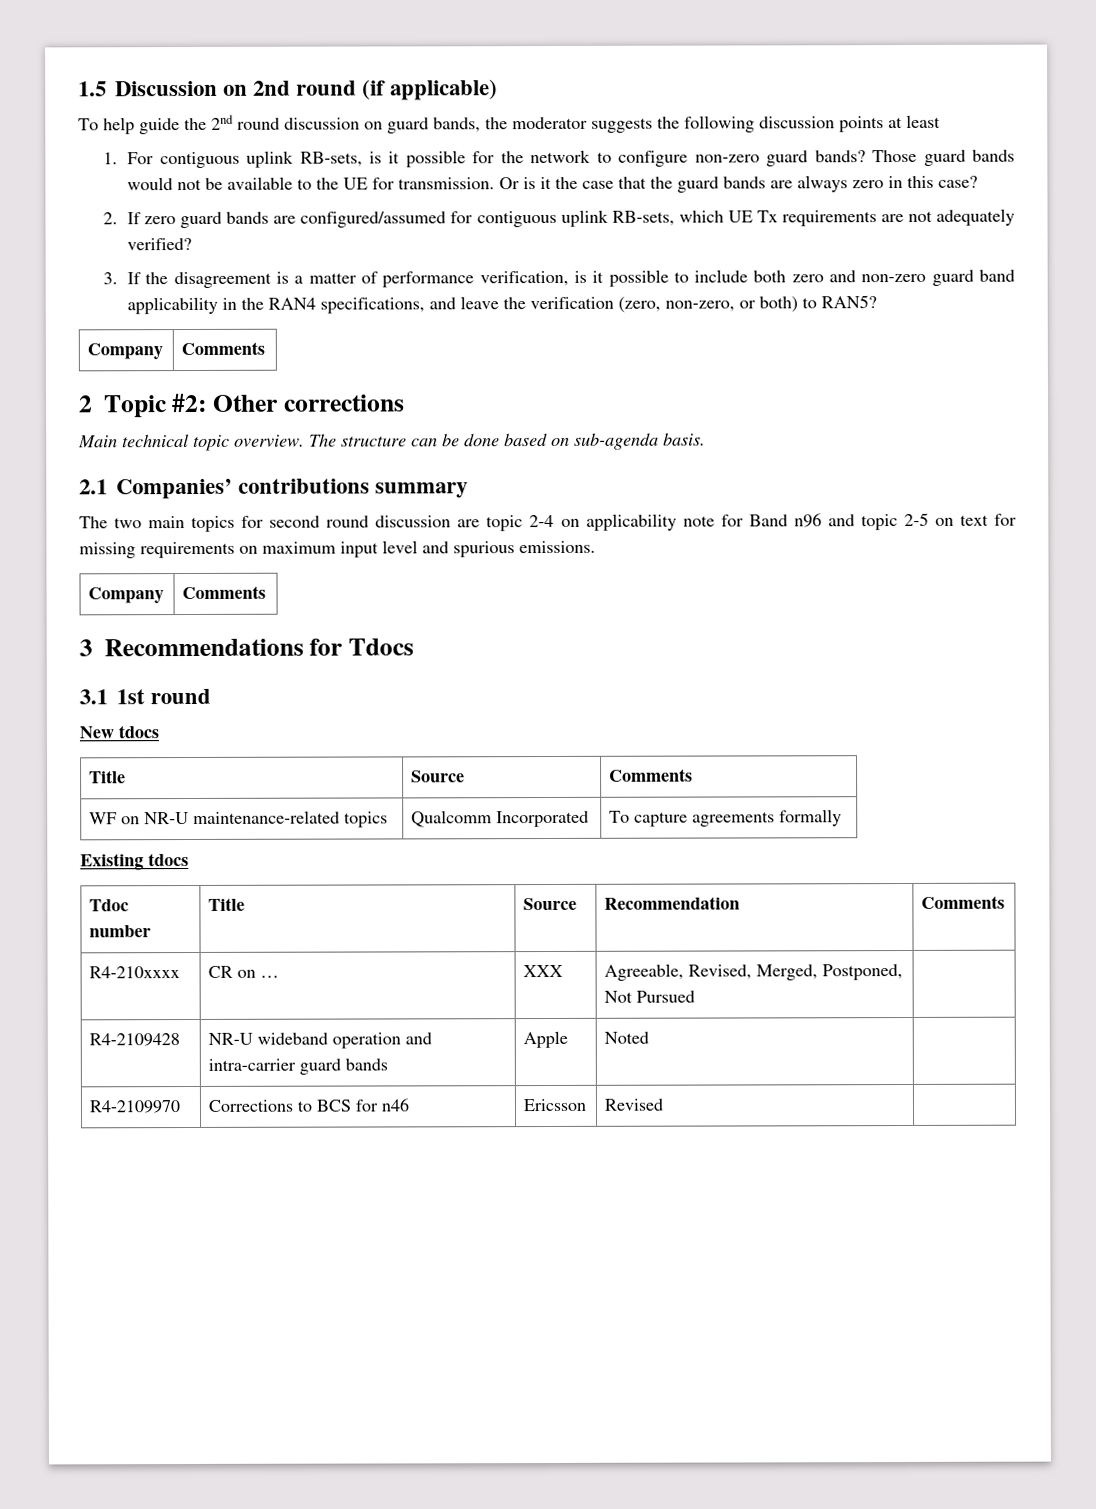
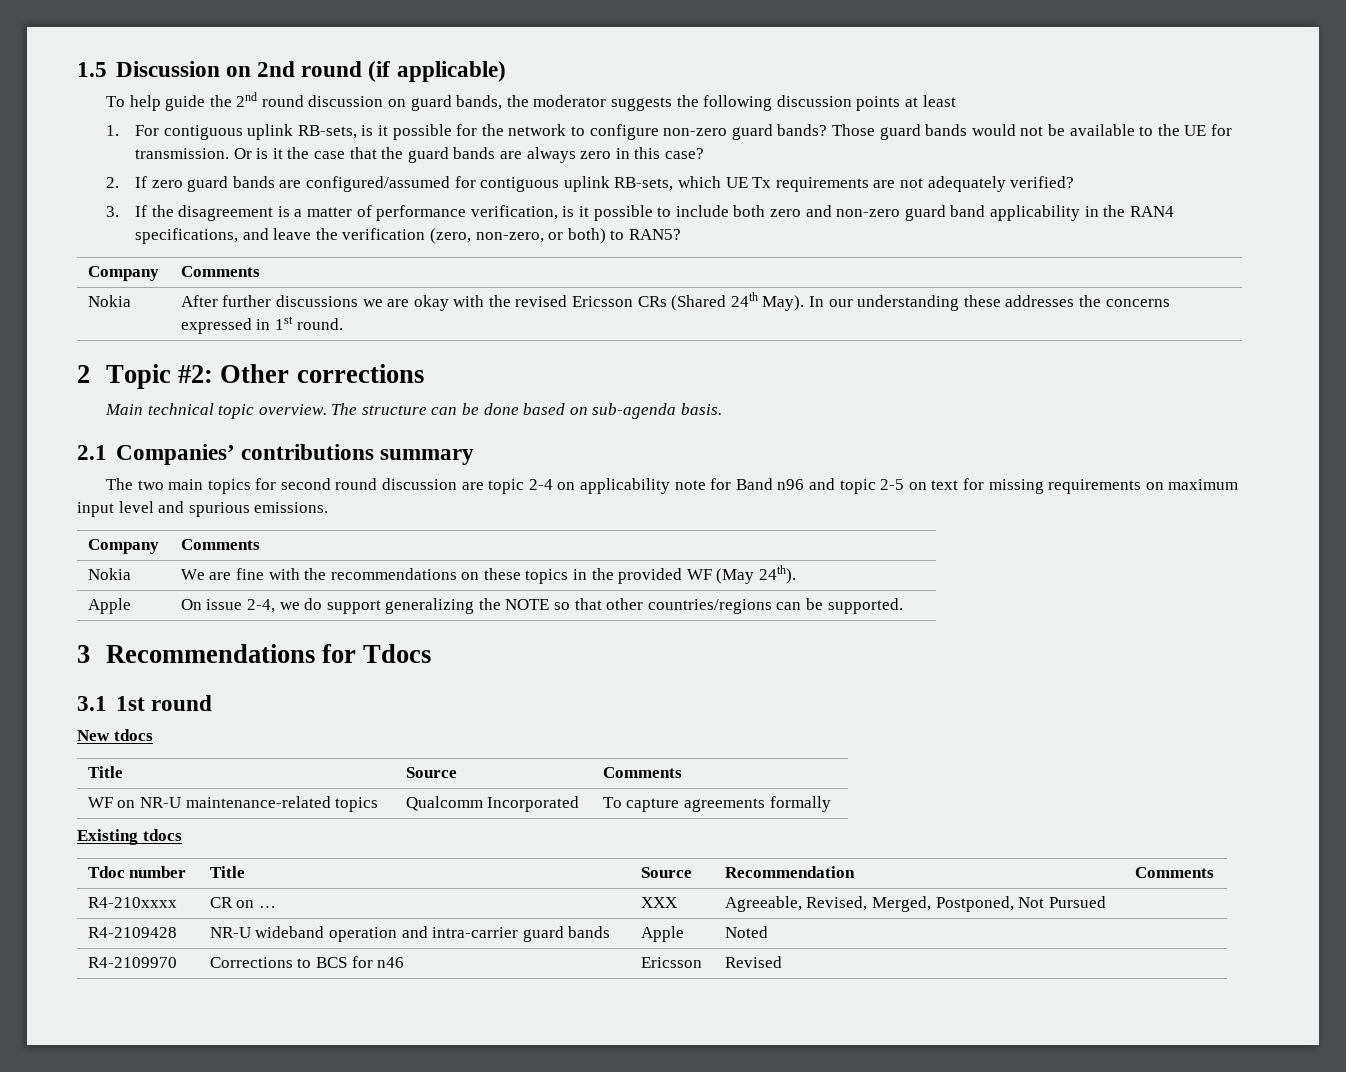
(266, 348) none -> [87,295,131,307] [180,292,1170,311] [180,316,343,334] // Nokia | After further discussions we are okay with the revised Ericsson CRs (Shared 24th May). In our understanding these addresses the concerns expressed in 1st round.
(267, 592) none -> [87,568,131,580] [180,565,797,584] [87,598,131,614] [180,598,903,614] // Nokia | We are fine with the recommendations on these topics in the provided WF (May 24th). // Apple | On issue 2-4, we do support generalizing the NOTE so that other countries/regions can be supported.

